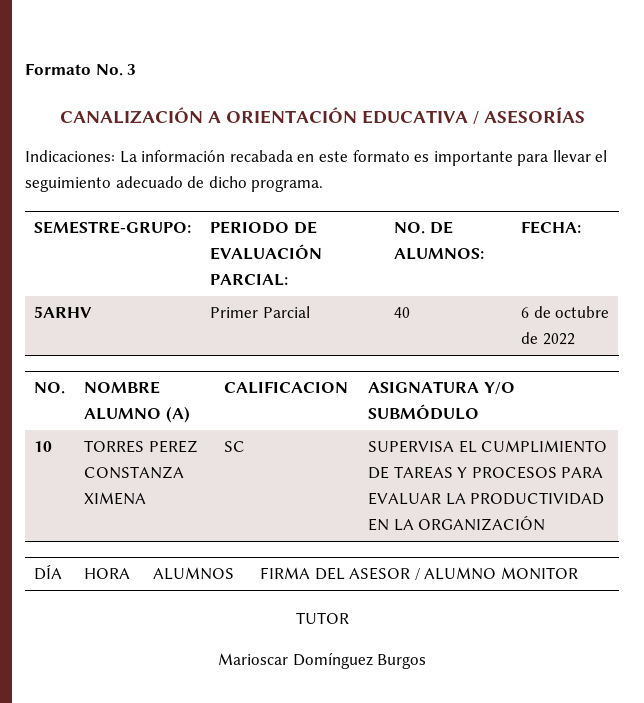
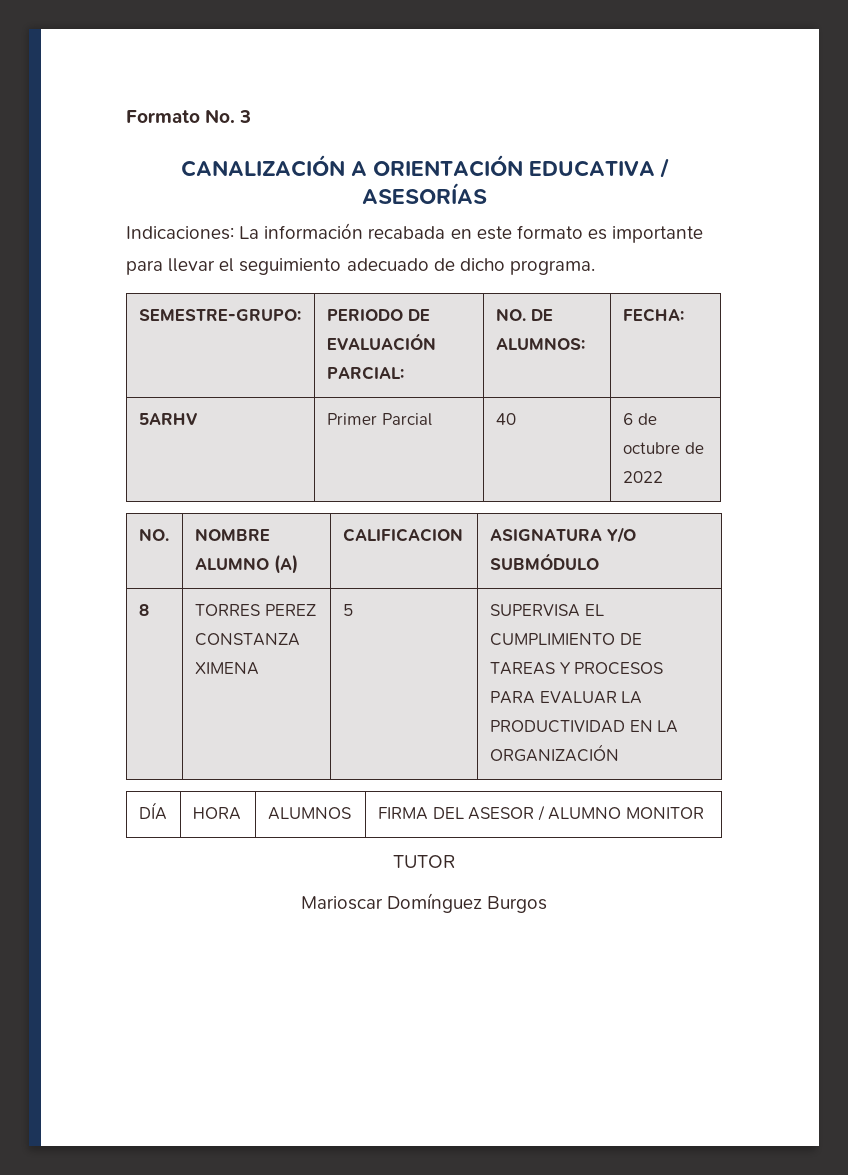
[34,441,53,452] 10 -> [138,604,149,616] 8
[224,441,246,452] SC -> [342,604,353,616] 5

